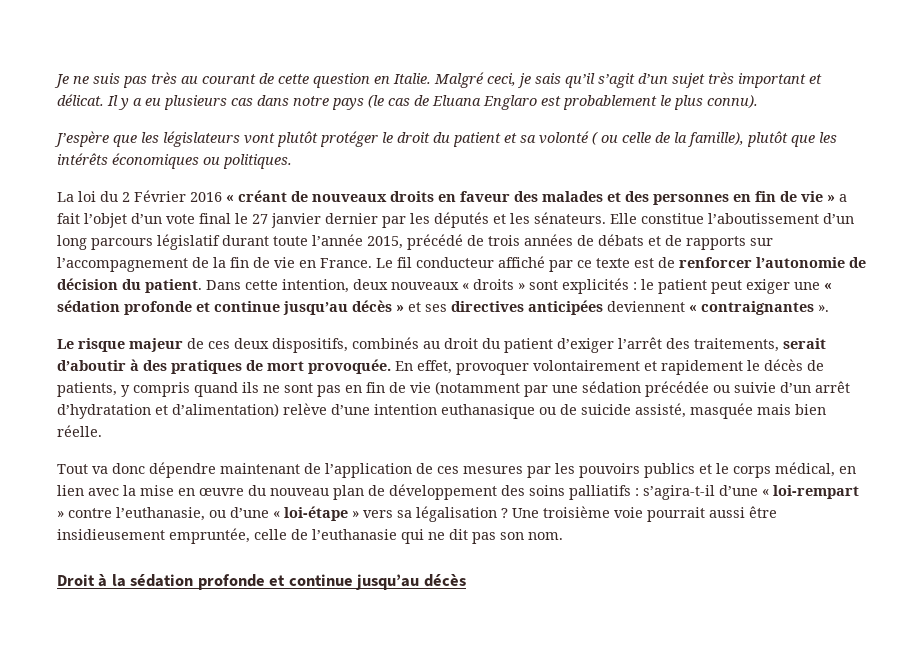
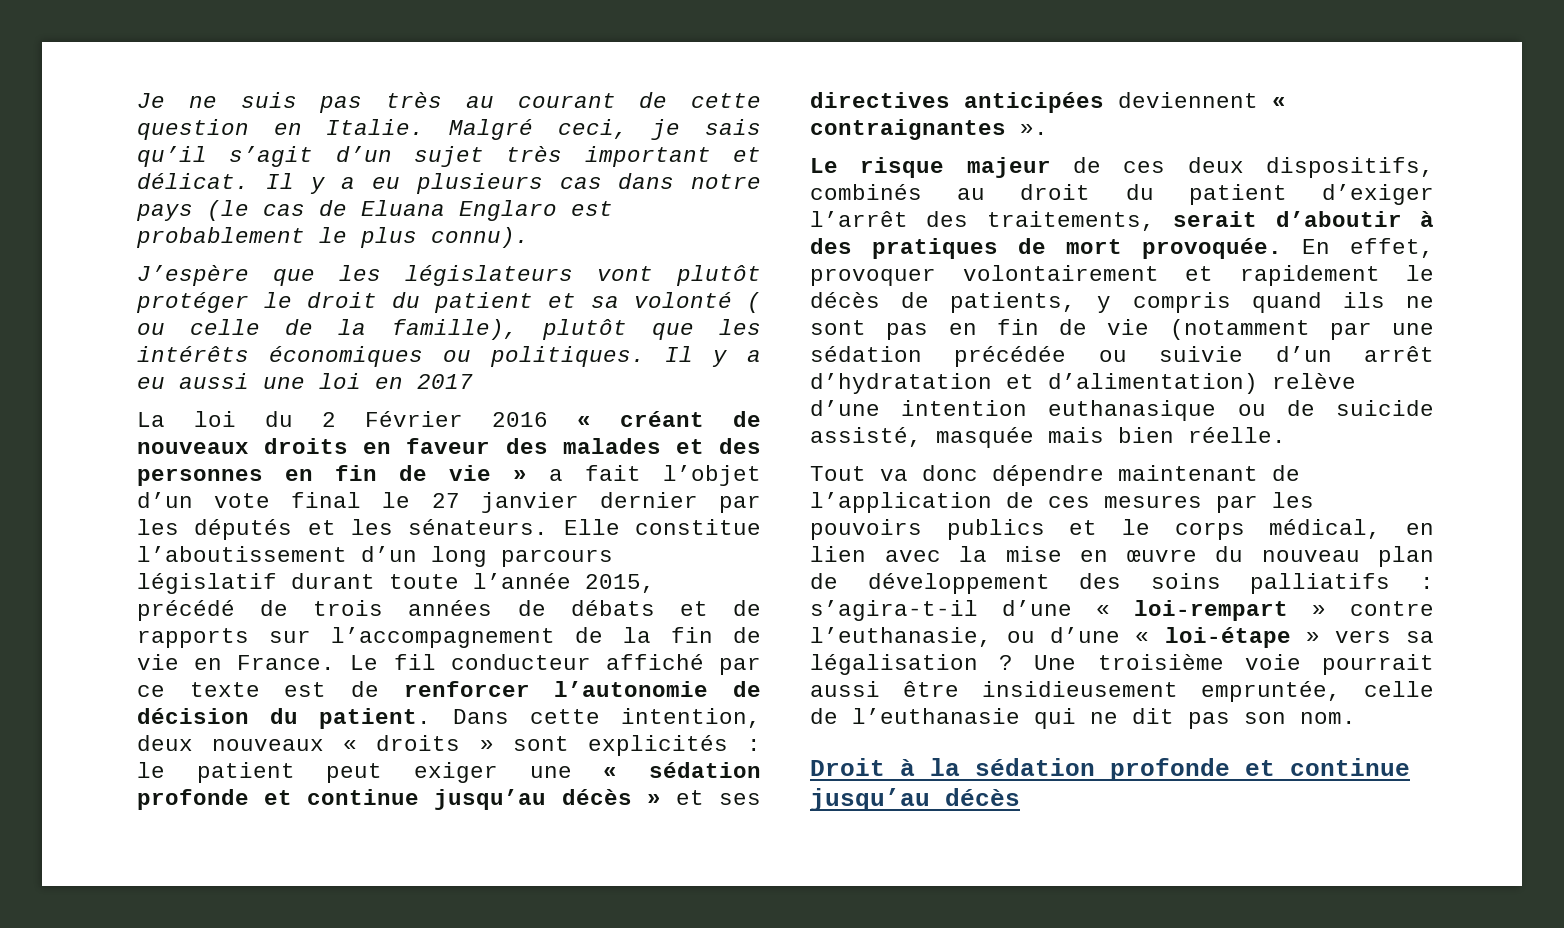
(292, 161) none -> [665,346,761,367] [137,373,473,389] Il y a eu aussi une loi en 2017

